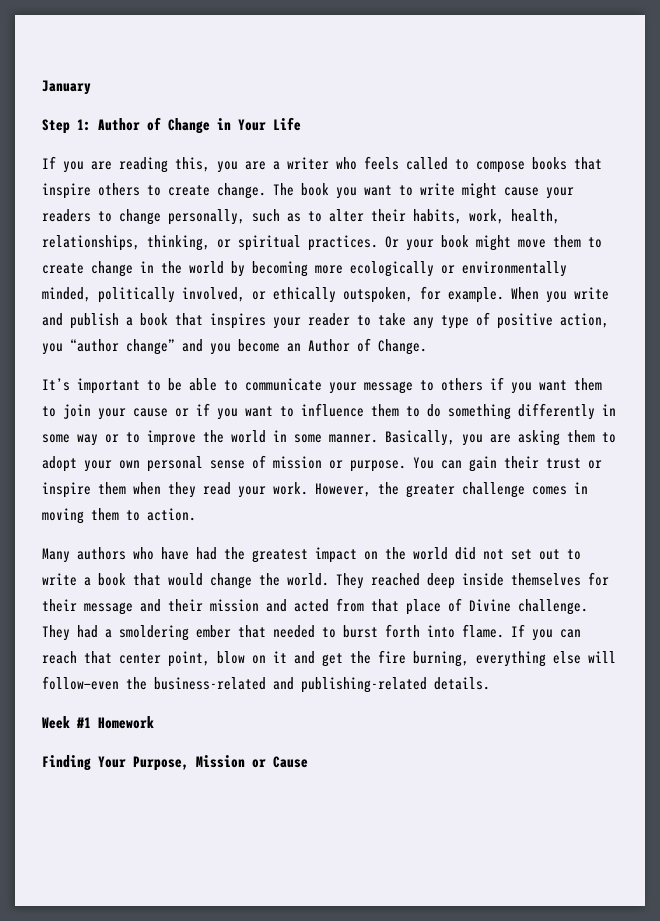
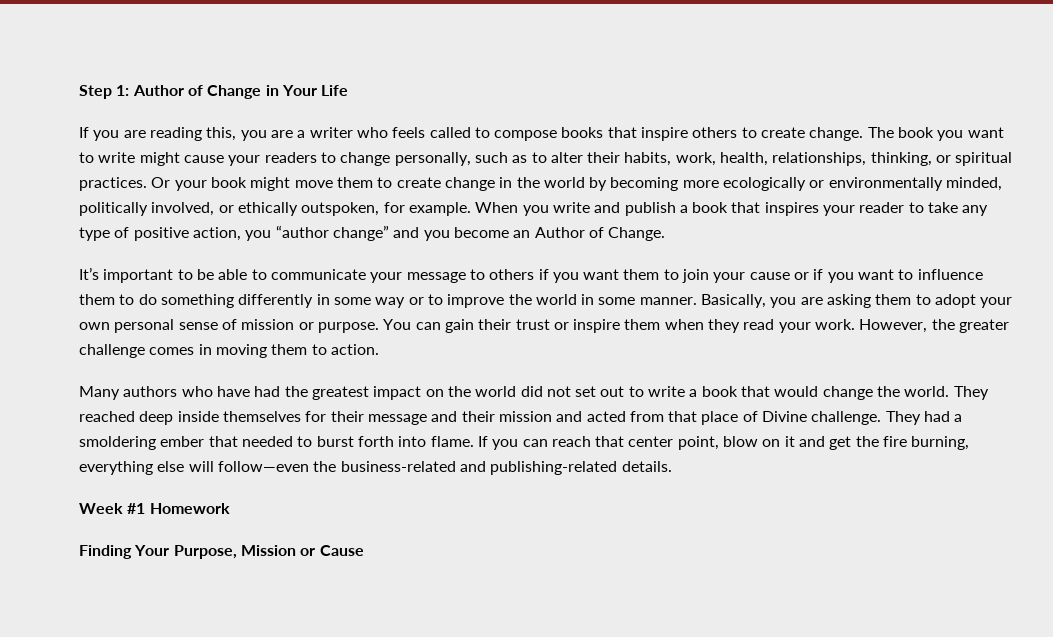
[42,80,91,95] January // -> (79, 92) none

